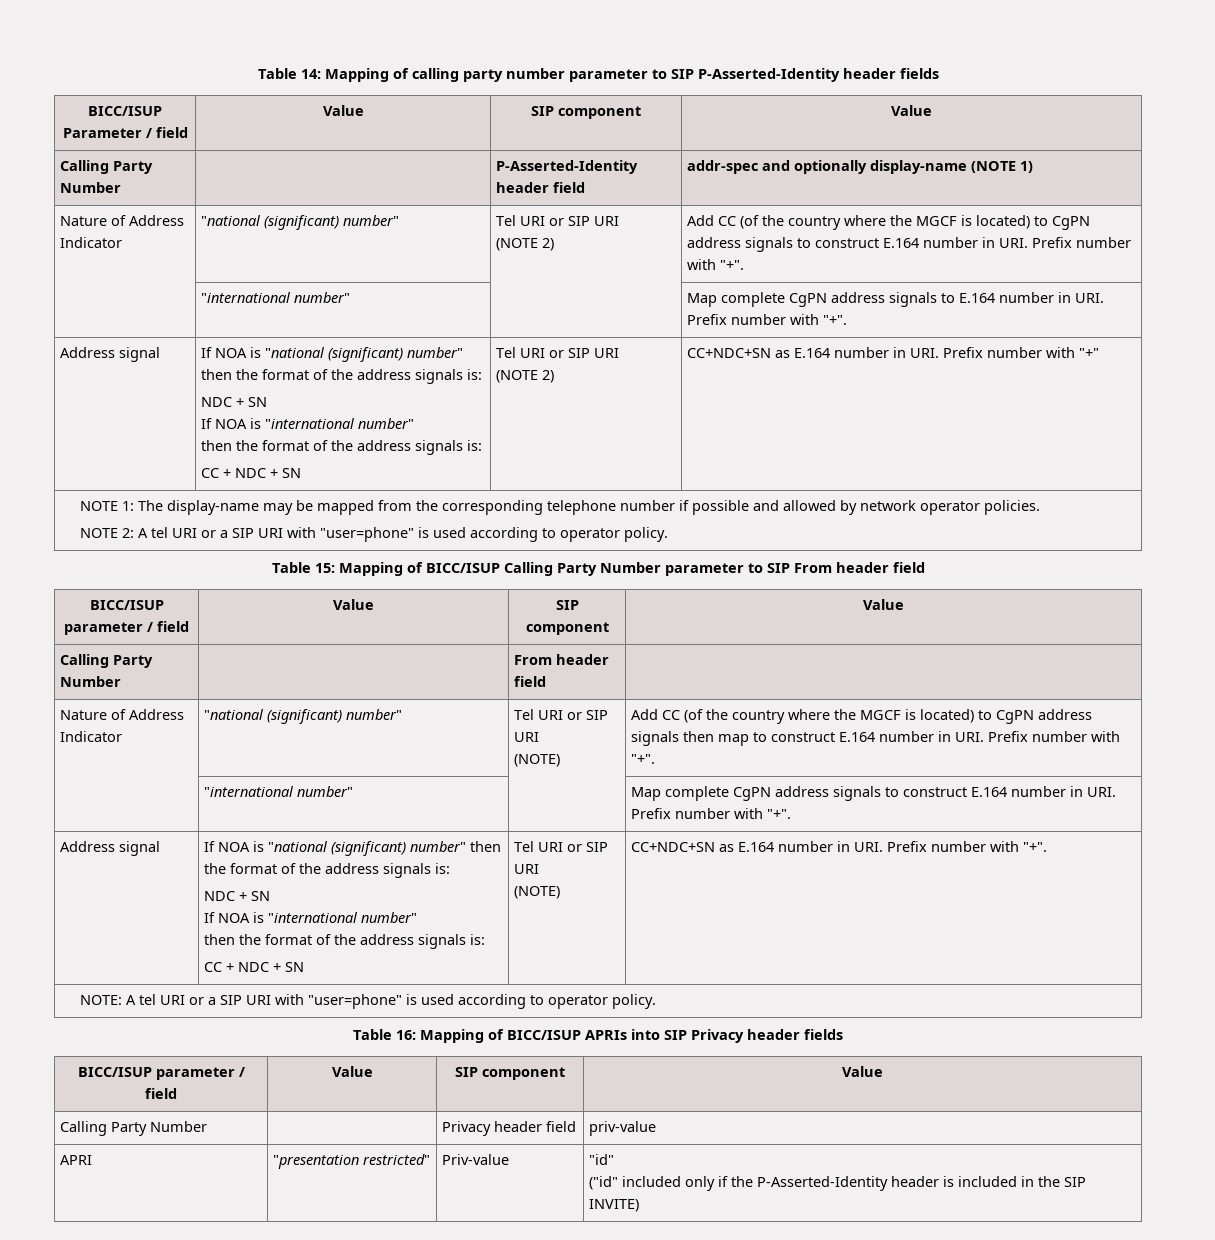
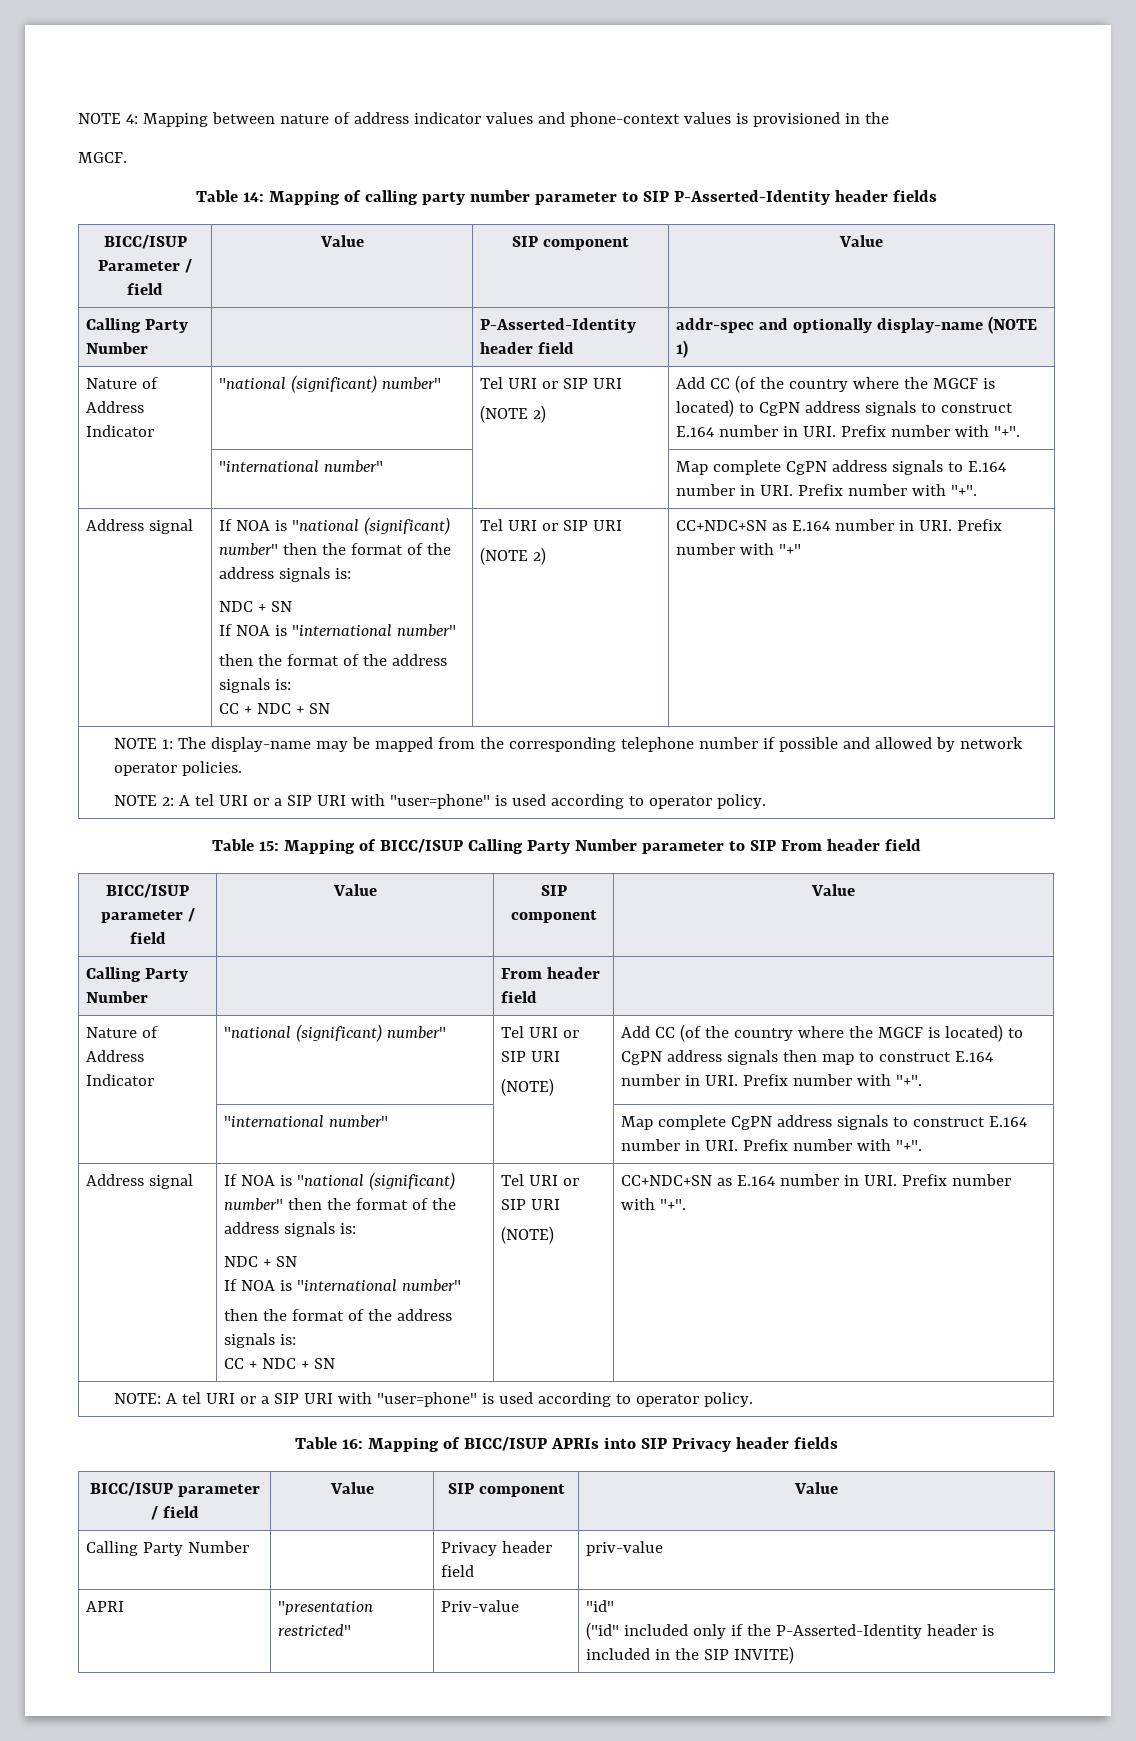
(257, 73) none -> [78,112,889,127] [78,152,127,163] NOTE 4: Mapping between nature of address indicator values and phone-context values is provisioned in the // MGCF. //

